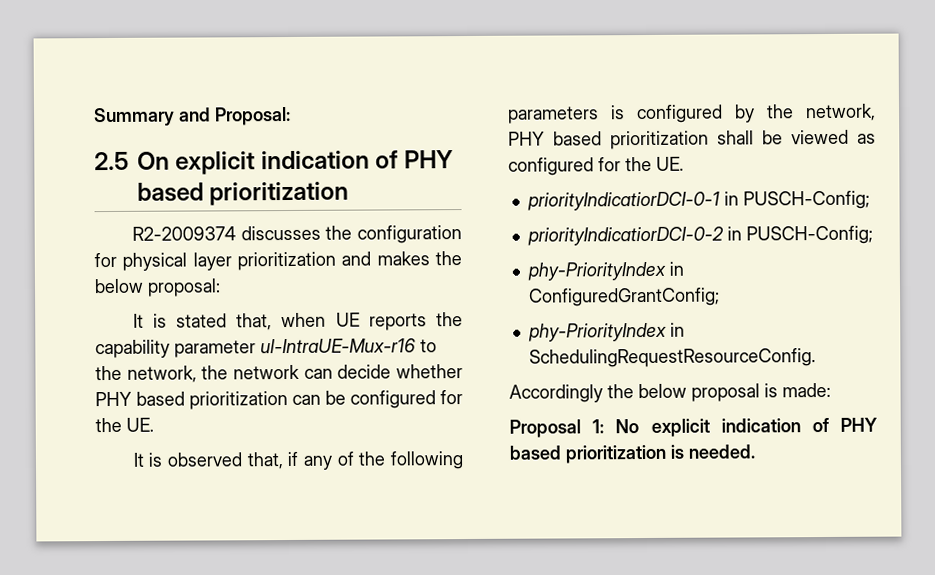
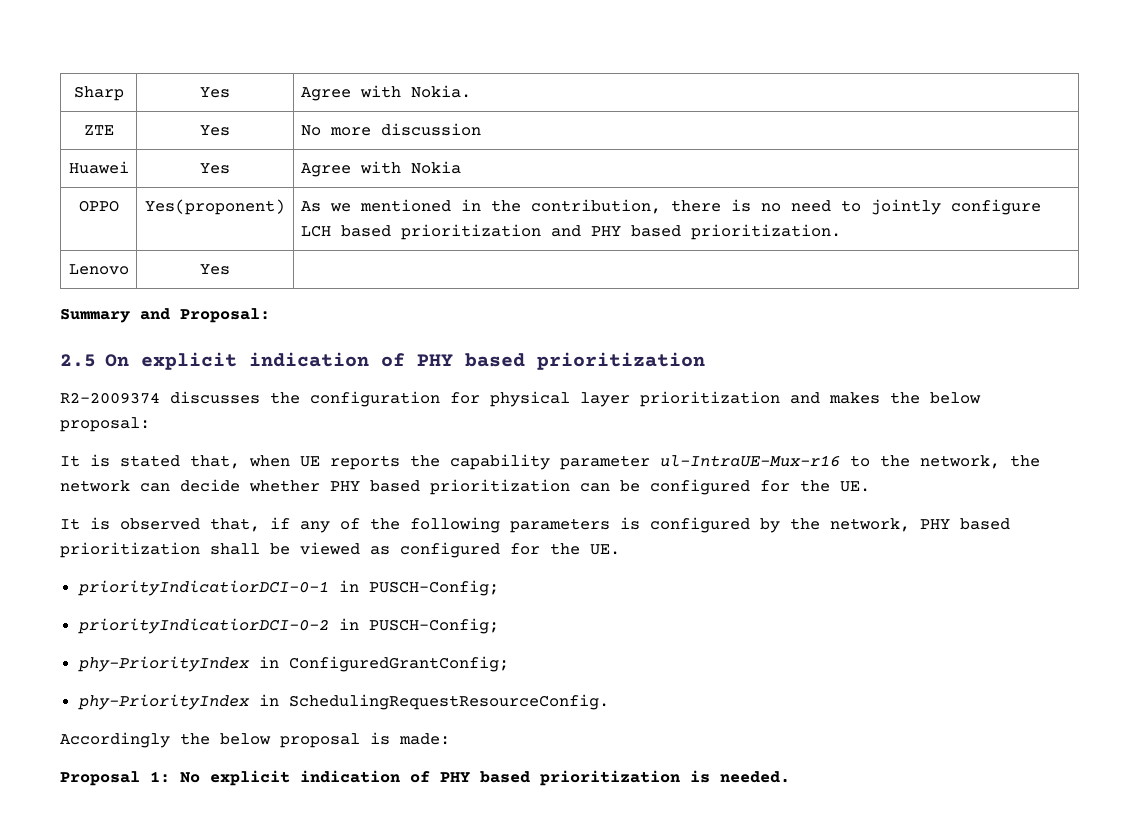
(93, 117) none -> [73,86,124,101] [200,87,230,98] [300,85,471,101] [83,125,114,135] [200,125,230,136] [300,123,481,136] [68,161,129,174] [200,163,230,174] [300,161,461,177] [78,200,119,212] [145,199,285,215] [300,199,1041,215] [300,224,841,240] [68,264,129,275] [200,264,230,275] Sharp | Yes | Agree with Nokia. // ZTE | Yes | No more discussion // Huawei | Yes | Agree with Nokia // OPPO | Yes(proponent) | As we mentioned in the contribution, there is no need to jointly configure LCH based prioritization and PHY based prioritization. // Lenovo | Yes | //

